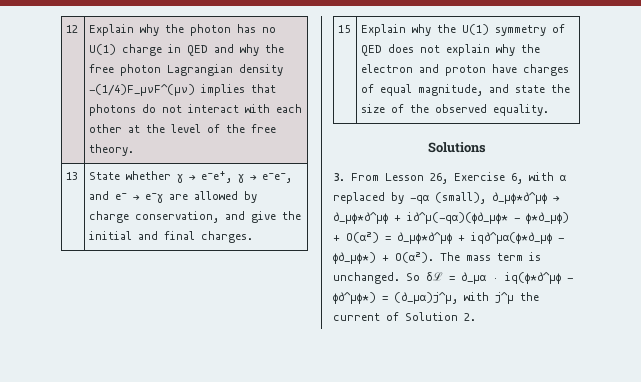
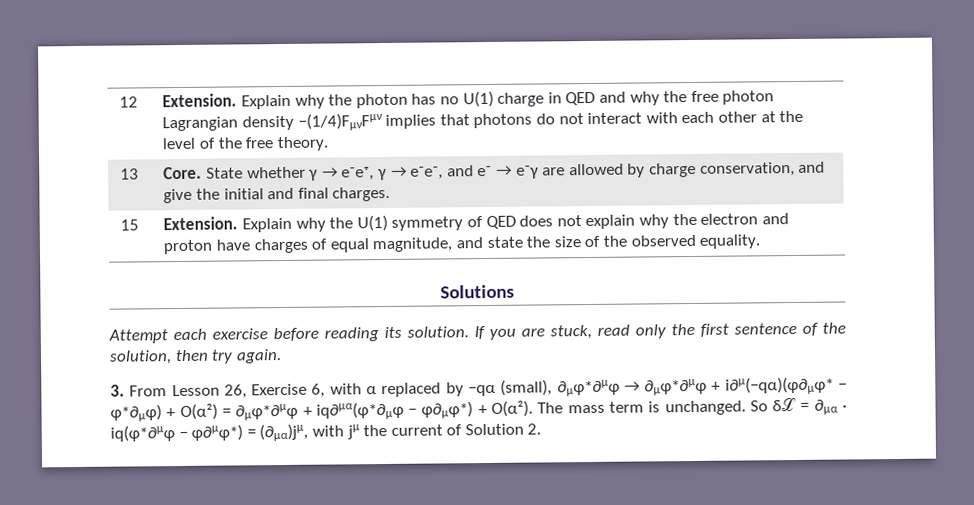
(79, 29) none -> [162,93,238,108] Extension.
[89,84,196,96] −(1/4)F_μνF^(μν) -> [297,113,383,131] −(1/4)FμνFμν
(79, 176) none -> [163,166,203,180] Core.
(351, 29) none -> [163,216,239,231] Extension.
(486, 147) none -> [108,322,846,344] [109,349,282,365] // Attempt each exercise before reading its solution. If you are stuck, read only the first sentence of the solution, then try again.
[492,192,560,204] [333,212,569,224] [333,232,564,244] [333,252,376,264] ∂_μφ*∂^μφ → ∂_μφ*∂^μφ + i∂^μ(−qα)(φ∂_μφ* − φ*∂_μφ) + O(α²) = ∂_μφ*∂^μφ + iq∂^μα(φ*∂_μφ − φ∂_μφ*) -> [556,376,847,397] [110,401,474,422] ∂μφ*∂μφ → ∂μφ*∂μφ + i∂μ(−qα)(φ∂μφ* − φ*∂μφ) + O(α²) = ∂μφ*∂μφ + iq∂μα(φ*∂μφ − φ∂μφ*)
[461,272,573,284] [333,292,514,304] ∂_μα · iq(φ*∂^μφ − φ∂^μφ*) = (∂_μα)j^μ, with j^μ -> [813,399,847,415] [110,423,360,442] ∂μα · iq(φ*∂μφ − φ∂μφ*) = (∂μα)jμ, with jμ

